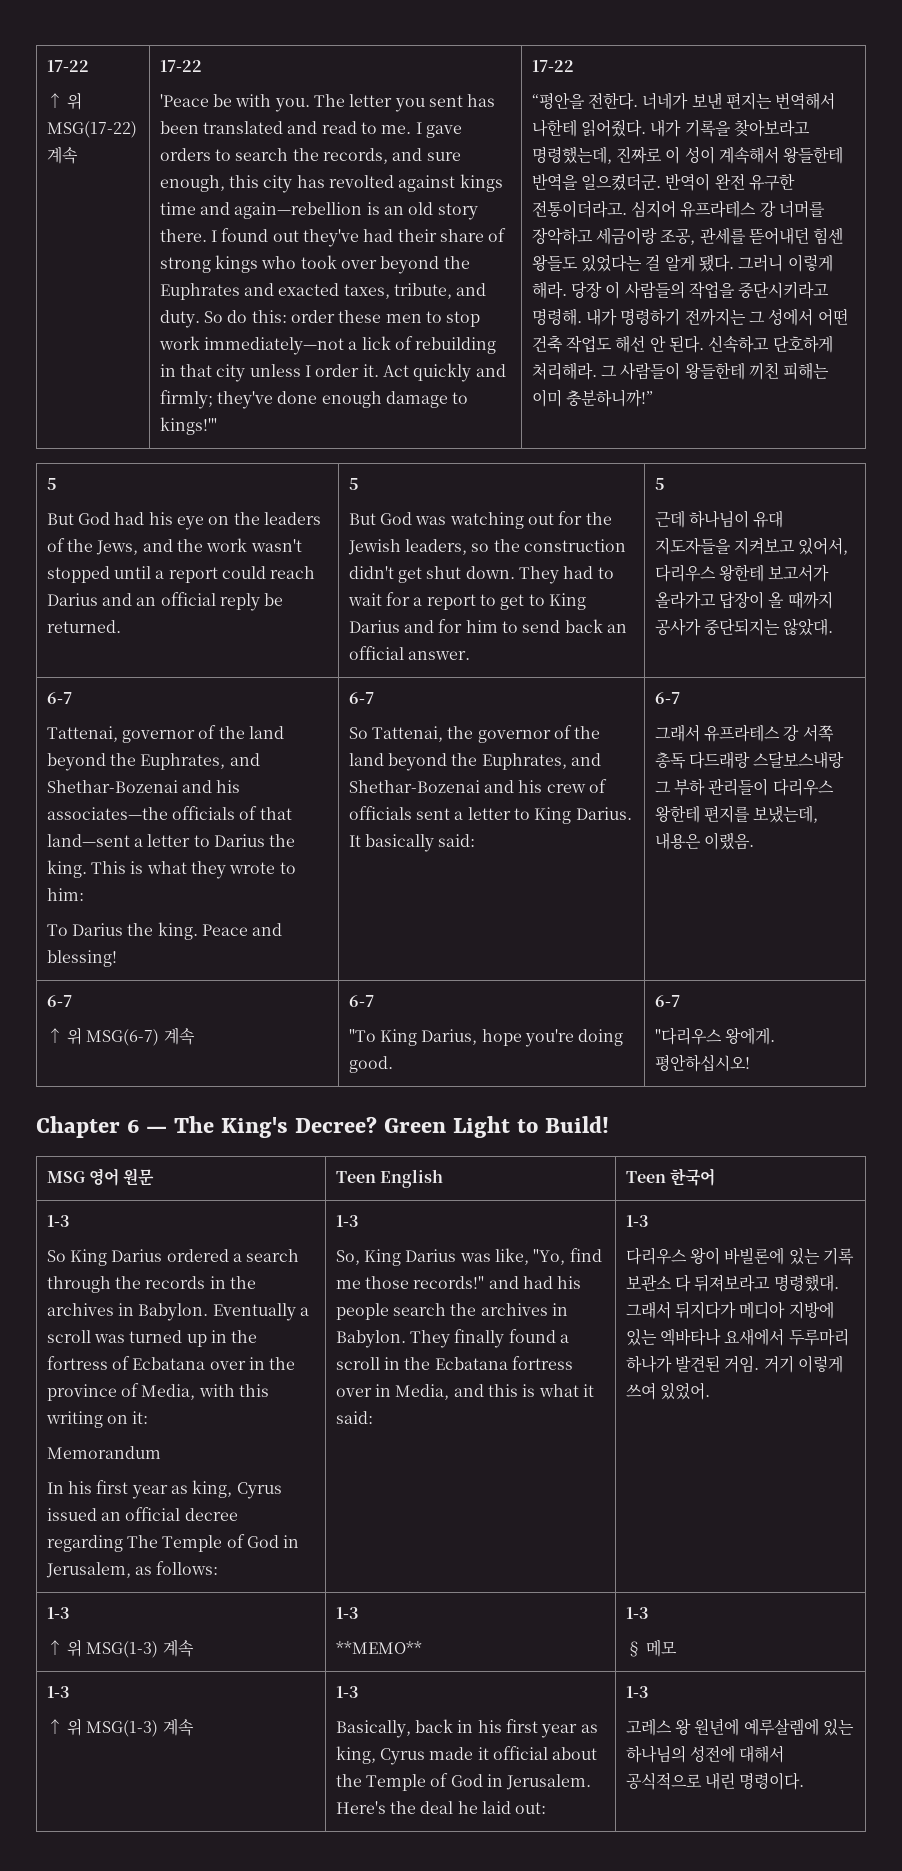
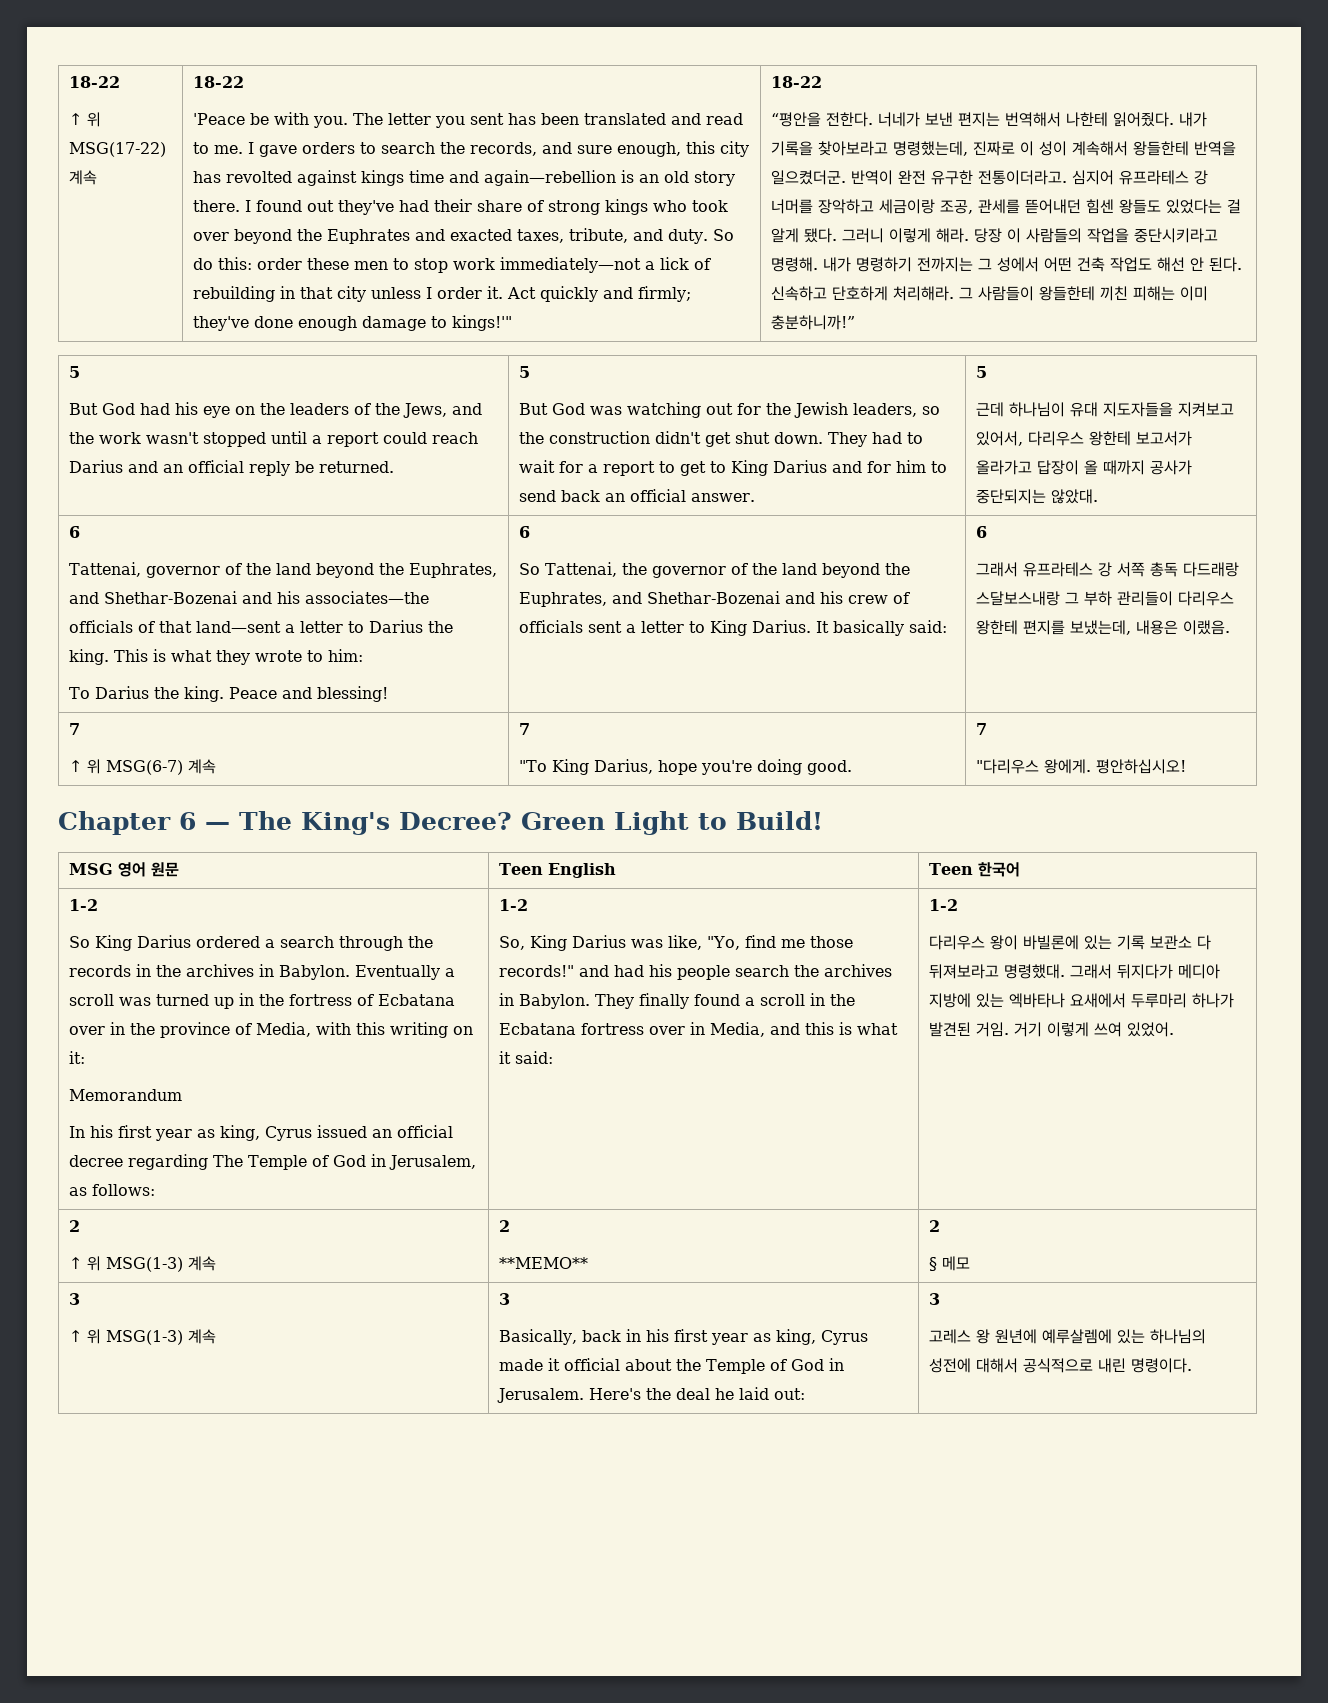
[46,60,89,72] 17-22 -> [69,76,121,88] 18-22
[159,60,202,72] 17-22 -> [193,76,245,88] 18-22
[531,60,574,72] 17-22 -> [771,76,823,88] 18-22
[46,692,72,704] 6-7 -> [69,526,81,538] 6
[348,692,374,704] 6-7 -> [519,526,531,538] 6
[654,692,680,704] 6-7 -> [976,526,988,538] 6
[46,995,72,1007] 6-7 -> [69,723,81,735] 7
[348,995,374,1007] 6-7 -> [519,723,531,735] 7
[654,995,680,1007] 6-7 -> [976,723,988,735] 7
[46,1215,69,1227] 1-3 -> [69,899,99,911] 1-2
[335,1215,358,1227] 1-3 -> [499,899,529,911] 1-2
[625,1215,648,1227] 1-3 -> [929,899,959,911] 1-2
[46,1607,69,1619] [46,1639,194,1658] [335,1607,358,1619] 1-3 // ↑ 위 MSG(1-3) 계속 | 1-3 -> [69,1220,81,1232] [69,1256,217,1272] [499,1220,511,1232] 2 // ↑ 위 MSG(1-3) 계속 | 2
[625,1607,648,1619] 1-3 -> [929,1220,941,1232] 2
[46,1686,69,1698] [46,1718,194,1737] [335,1686,358,1698] 1-3 // ↑ 위 MSG(1-3) 계속 | 1-3 -> [69,1293,81,1305] [69,1329,217,1345] [499,1293,511,1305] 3 // ↑ 위 MSG(1-3) 계속 | 3
[625,1686,648,1698] 1-3 -> [929,1293,941,1305] 3

